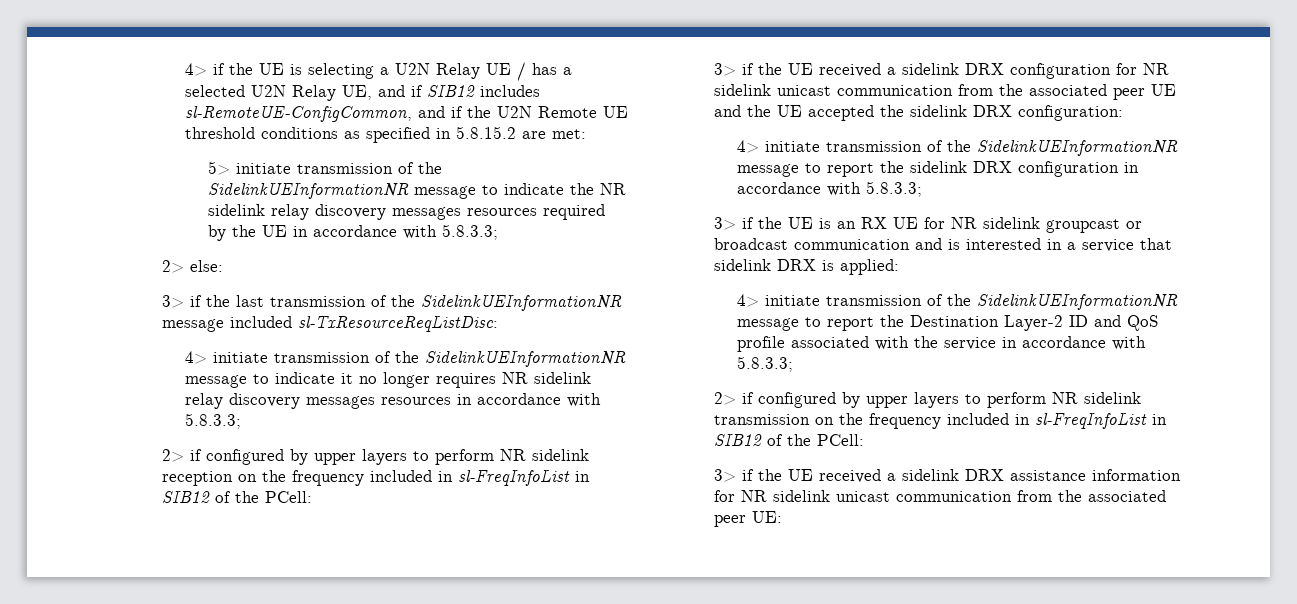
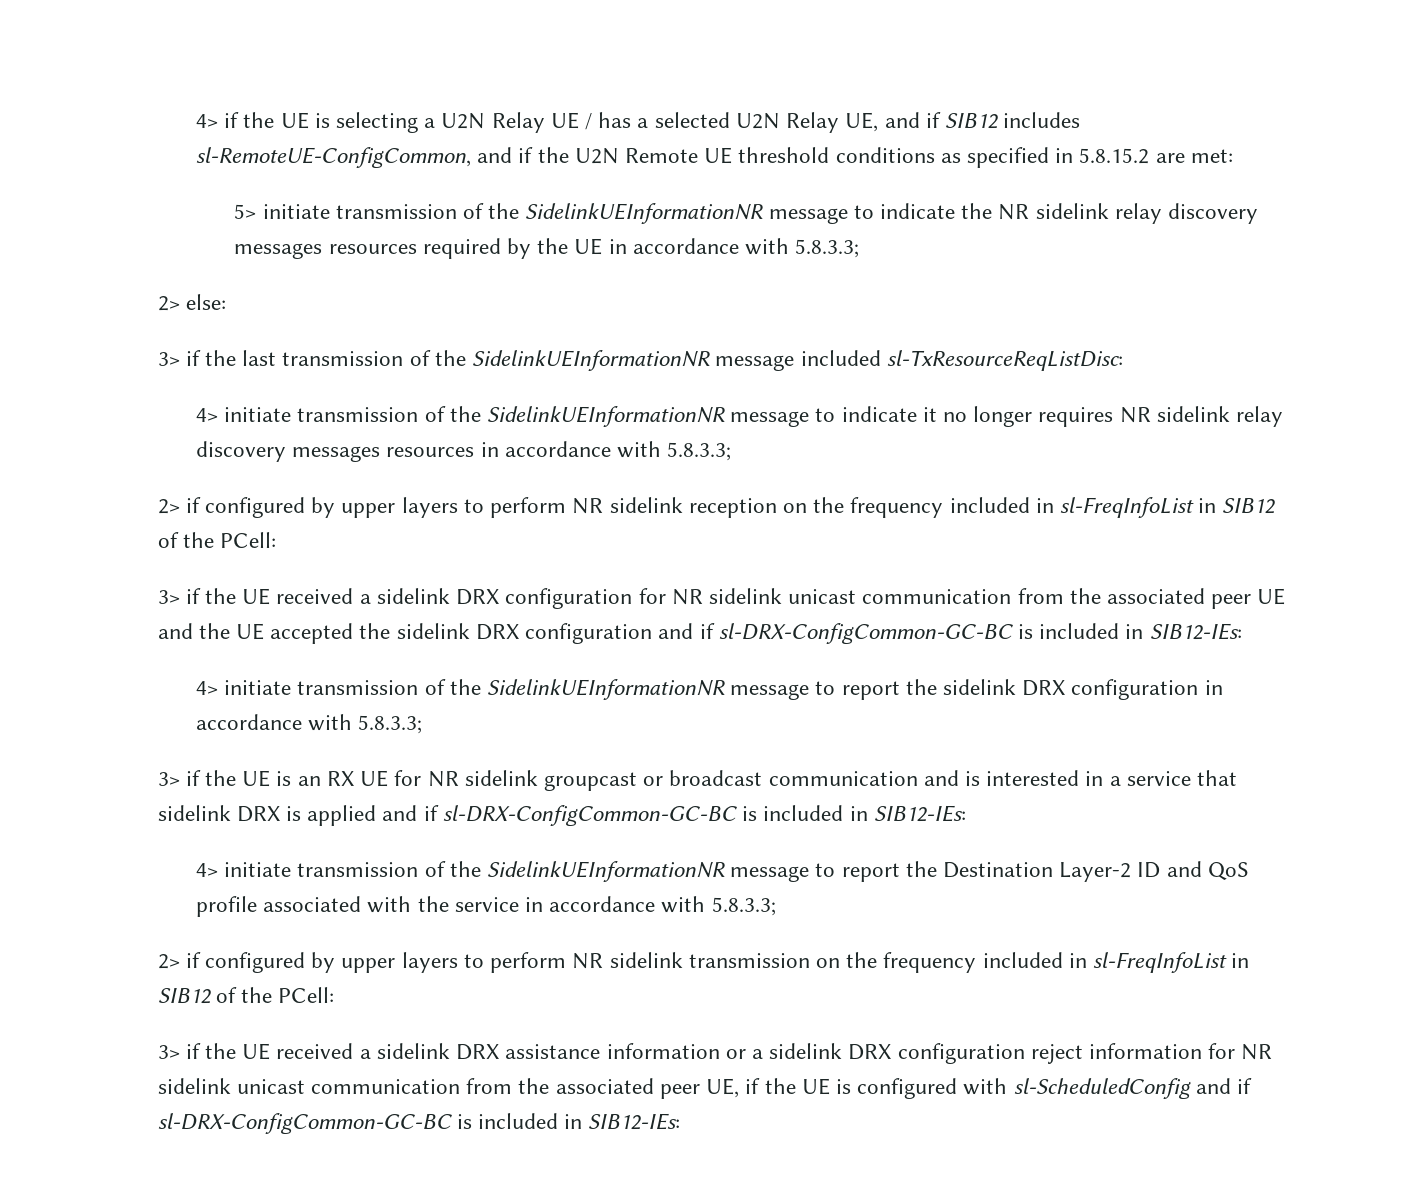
[1018,105,1124,121] configuration: -> [525,623,1242,644] configuration and if sl-DRX-ConfigCommon-GC-BC is included in SIB12-IEs:
[840,259,900,275] applied: -> [307,805,966,826] applied and if sl-DRX-ConfigCommon-GC-BC is included in SIB12-IEs:
[714,490,1167,502] [714,511,783,527] for NR sidelink unicast communication from the associated peer UE: -> [725,1043,1273,1064] [157,1078,1253,1099] [157,1113,681,1134] or a sidelink DRX configuration reject information for NR sidelink unicast communication from the associated peer UE, if the UE is configured with sl-ScheduledConfig and if sl-DRX-ConfigCommon-GC-BC is included in SIB12-IEs:

